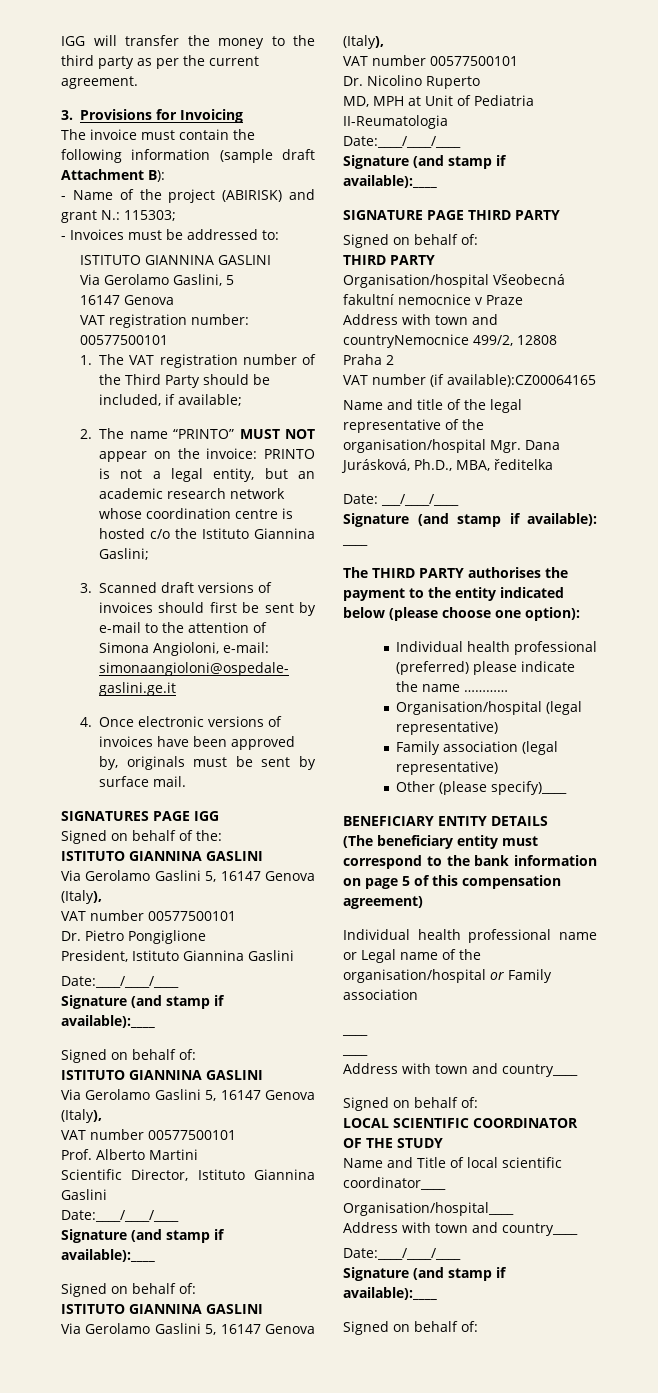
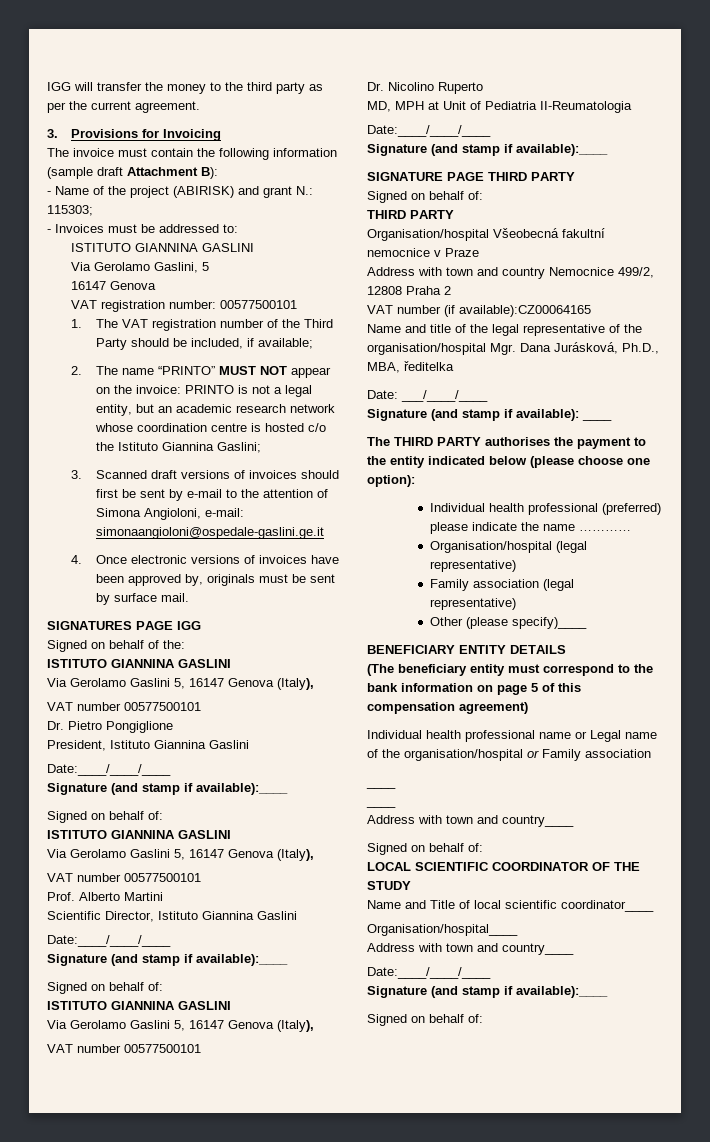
[343,334,469,348] countryNemocnice -> [502,267,614,279] country Nemocnice

